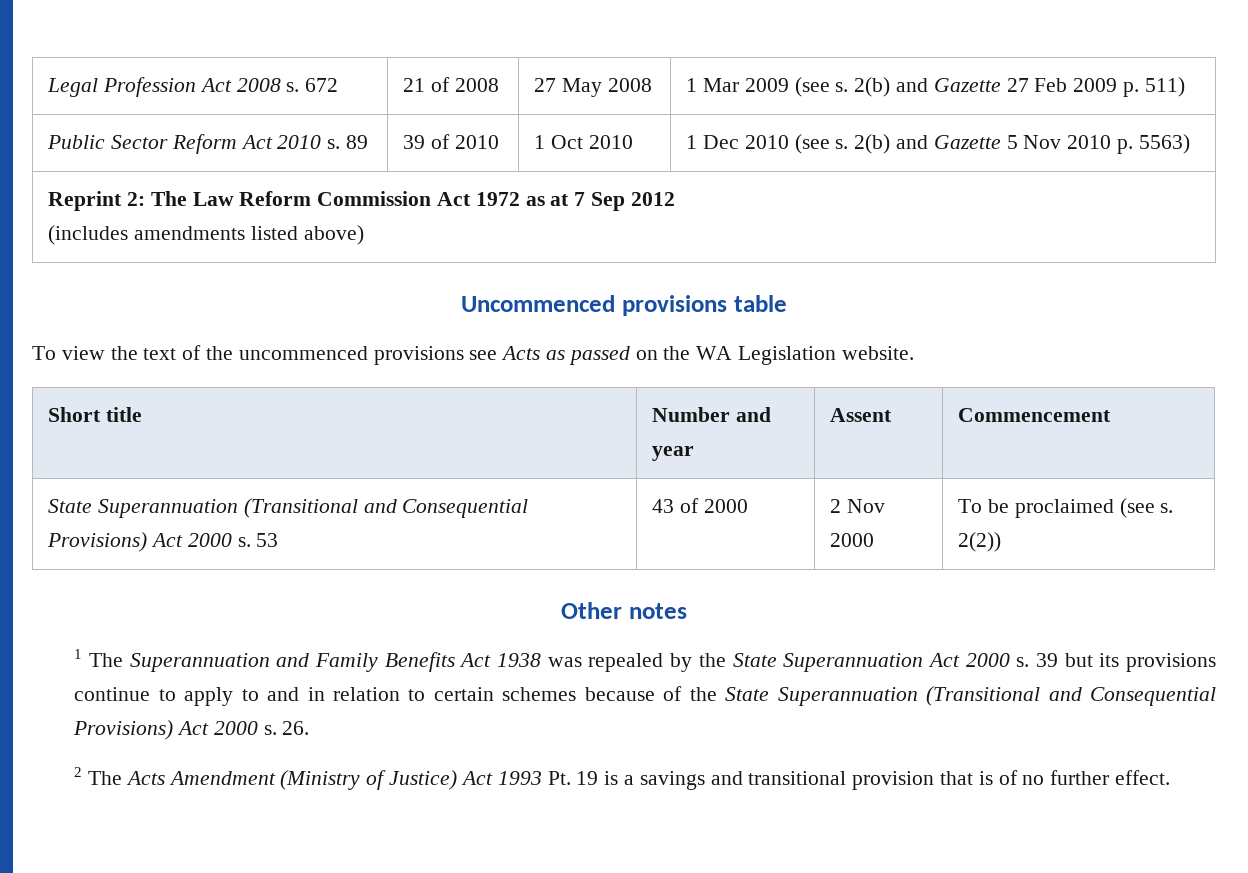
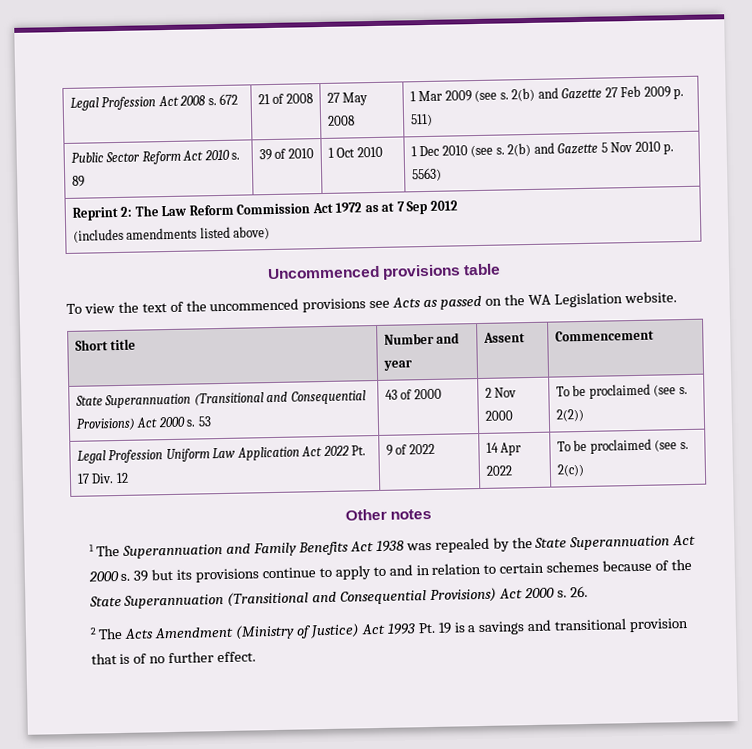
(1002, 542) none -> [76,445,367,464] [76,472,129,484] [385,443,435,456] [485,442,523,456] [485,465,512,476] [556,438,689,454] [556,463,585,477] // Legal Profession Uniform Law Application Act 2022 Pt. 17 Div. 12 | 9 of 2022 | 14 Apr 2022 | To be proclaimed (see s. 2(c))

